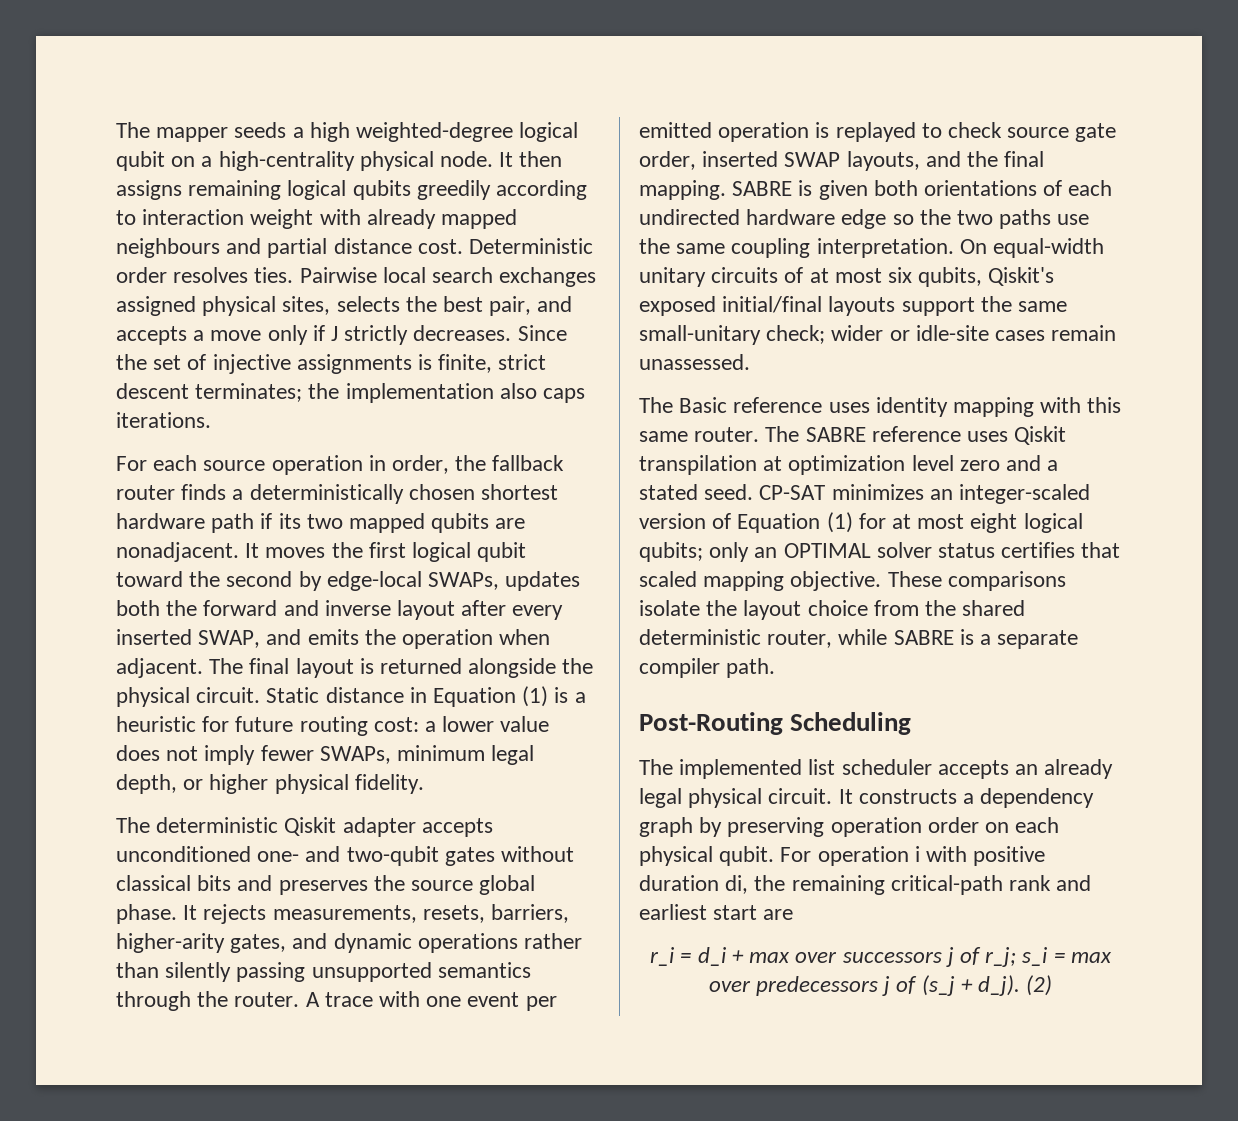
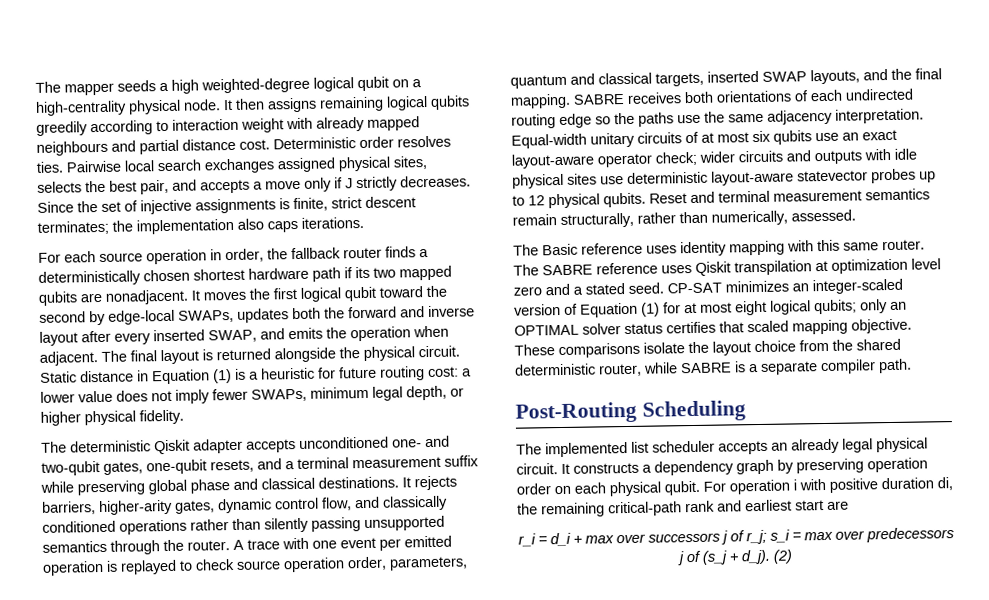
[444,846,575,866] [116,875,536,895] [116,904,570,924] [116,933,412,953] gates without classical bits and preserves the source global phase. It rejects measurements, resets, barriers, higher-arity gates, and dynamic -> [103,455,479,475] [40,475,457,496] [42,495,448,516] [42,520,116,533] gates, one-qubit resets, and a terminal measurement suffix while preserving global phase and classical destinations. It rejects barriers, higher-arity gates, dynamic control flow, and classically conditioned
[1075,123,1117,142] [639,151,696,170] gate order, -> [283,556,468,573] [510,72,704,89] operation order, parameters, quantum and classical targets,
[798,180,868,200] is given -> [627,92,682,104] receives
[746,209,836,225] hardware -> [511,114,556,129] routing
[957,210,994,225] two -> (635, 118) none
[731,238,1105,258] coupling interpretation. On equal-width -> [767,108,924,125] [511,133,587,149] adjacency interpretation. Equal-width
[918,267,1055,287] [639,296,1068,316] [639,325,1117,345] [639,354,750,370] qubits, Qiskit's exposed initial/final layouts support the same small-unitary check; wider or idle-site cases remain unassessed. -> [773,129,897,145] [511,148,917,169] [512,168,936,189] [512,188,930,209] [512,209,856,228] qubits use an exact layout-aware operator check; wider circuits and outputs with idle physical sites use deterministic layout-aware statevector probes up to 12 physical qubits. Reset and terminal measurement semantics remain structurally, rather than numerically, assessed.

